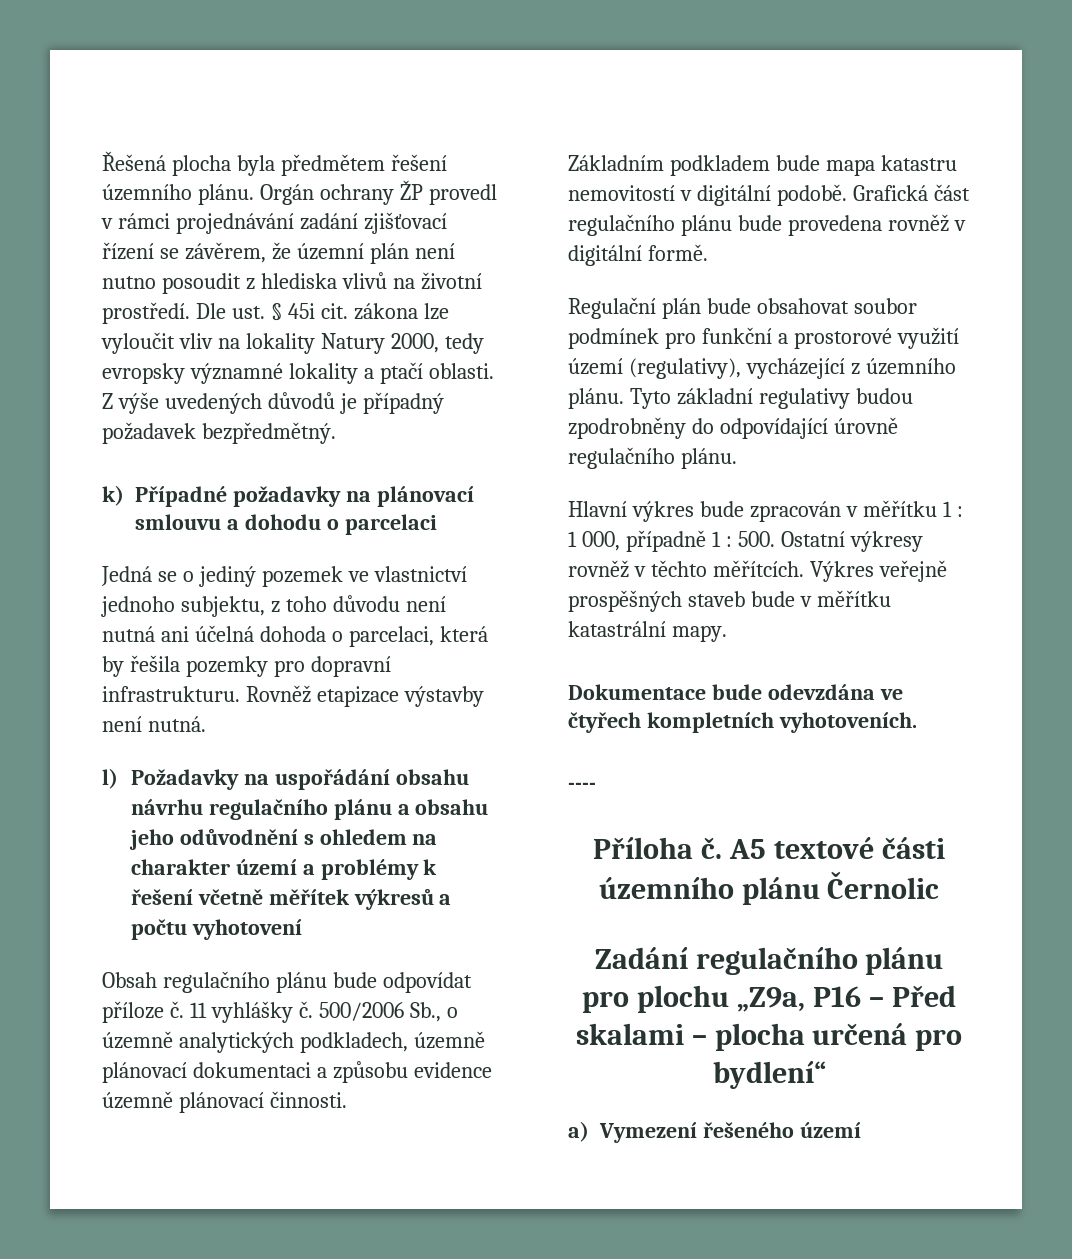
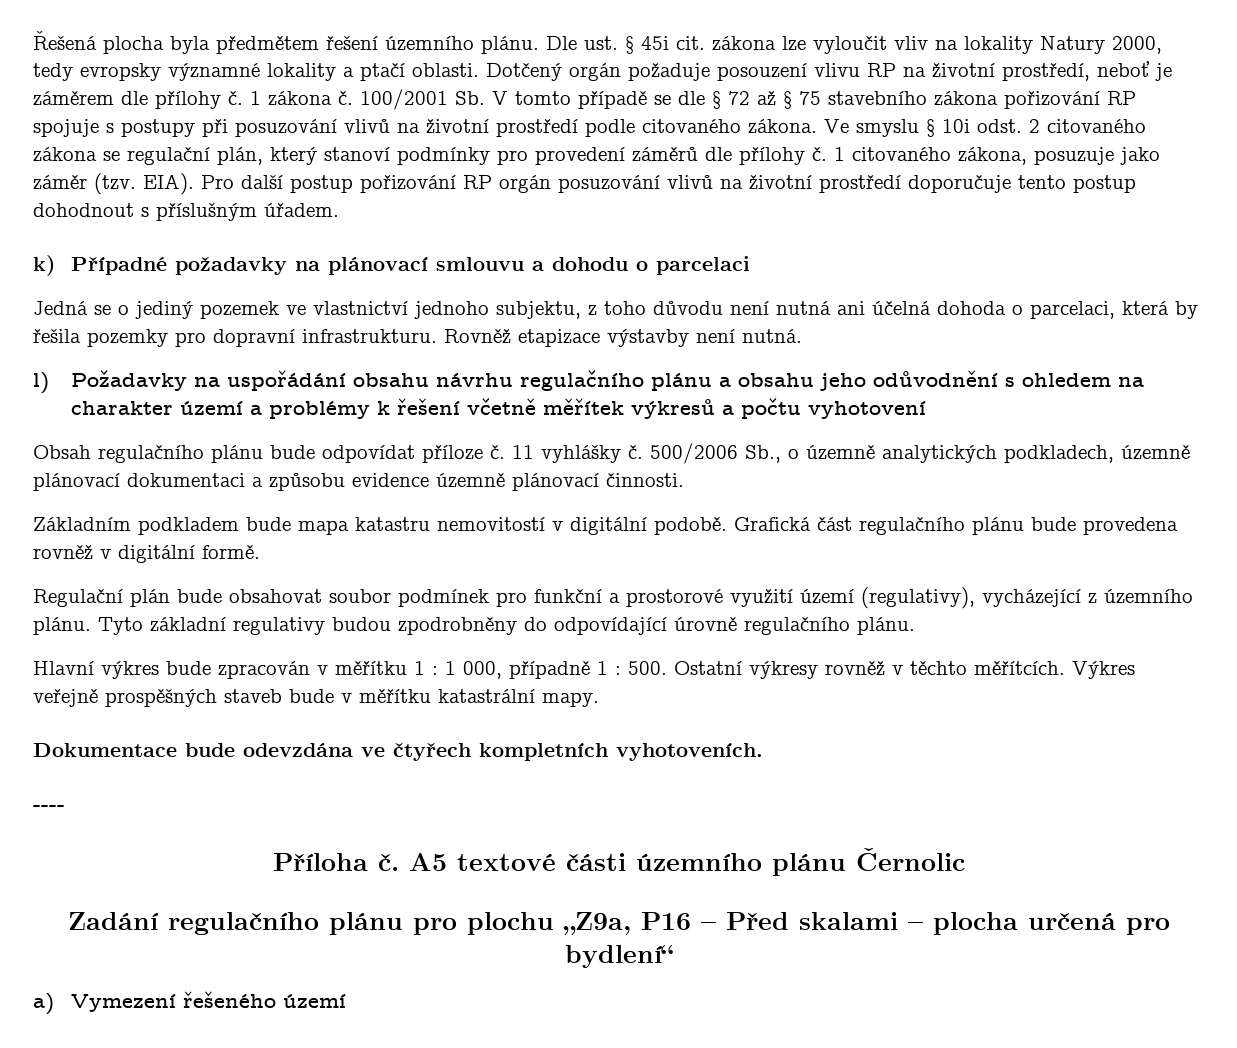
[259,180,497,205] [101,212,447,234] [102,242,455,264] [102,272,482,294] [102,302,190,324] Orgán ochrany ŽP provedl v rámci projednávání zadání zjišťovací řízení se závěrem, že územní plán není nutno posoudit z hlediska vlivů na životní prostředí. -> (539, 45) none
[102,392,444,414] [102,422,336,444] Z výše uvedených důvodů je případný požadavek bezpředmětný. -> [486,61,1172,81] [33,89,1136,110] [33,119,1146,137] [33,147,1160,165] [33,173,1136,195] [33,203,339,221] Dotčený orgán požaduje posouzení vlivu RP na životní prostředí, neboť je záměrem dle přílohy č. 1 zákona č. 100/2001 Sb. V tomto případě se dle § 72 až § 75 stavebního zákona pořizování RP spojuje s postupy při posuzování vlivů na životní prostředí podle citovaného zákona. Ve smyslu § 10i odst. 2 citovaného zákona se regulační plán, který stanoví podmínky pro provedení záměrů dle přílohy č. 1 citovaného zákona, posuzuje jako záměr (tzv. EIA). Pro další postup pořizování RP orgán posuzování vlivů na životní prostředí doporučuje tento postup dohodnout s příslušným úřadem.

